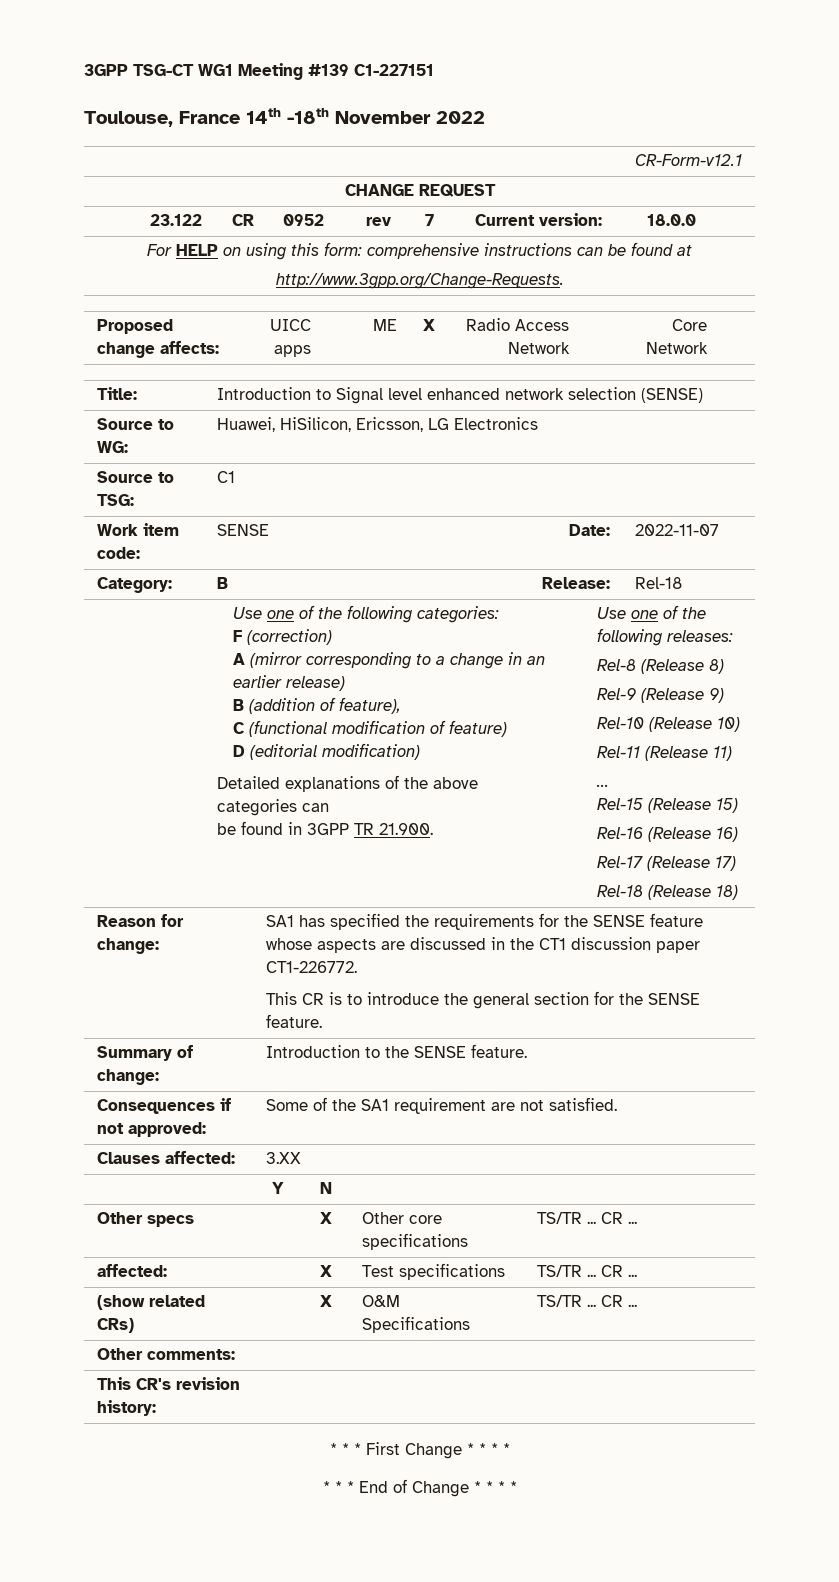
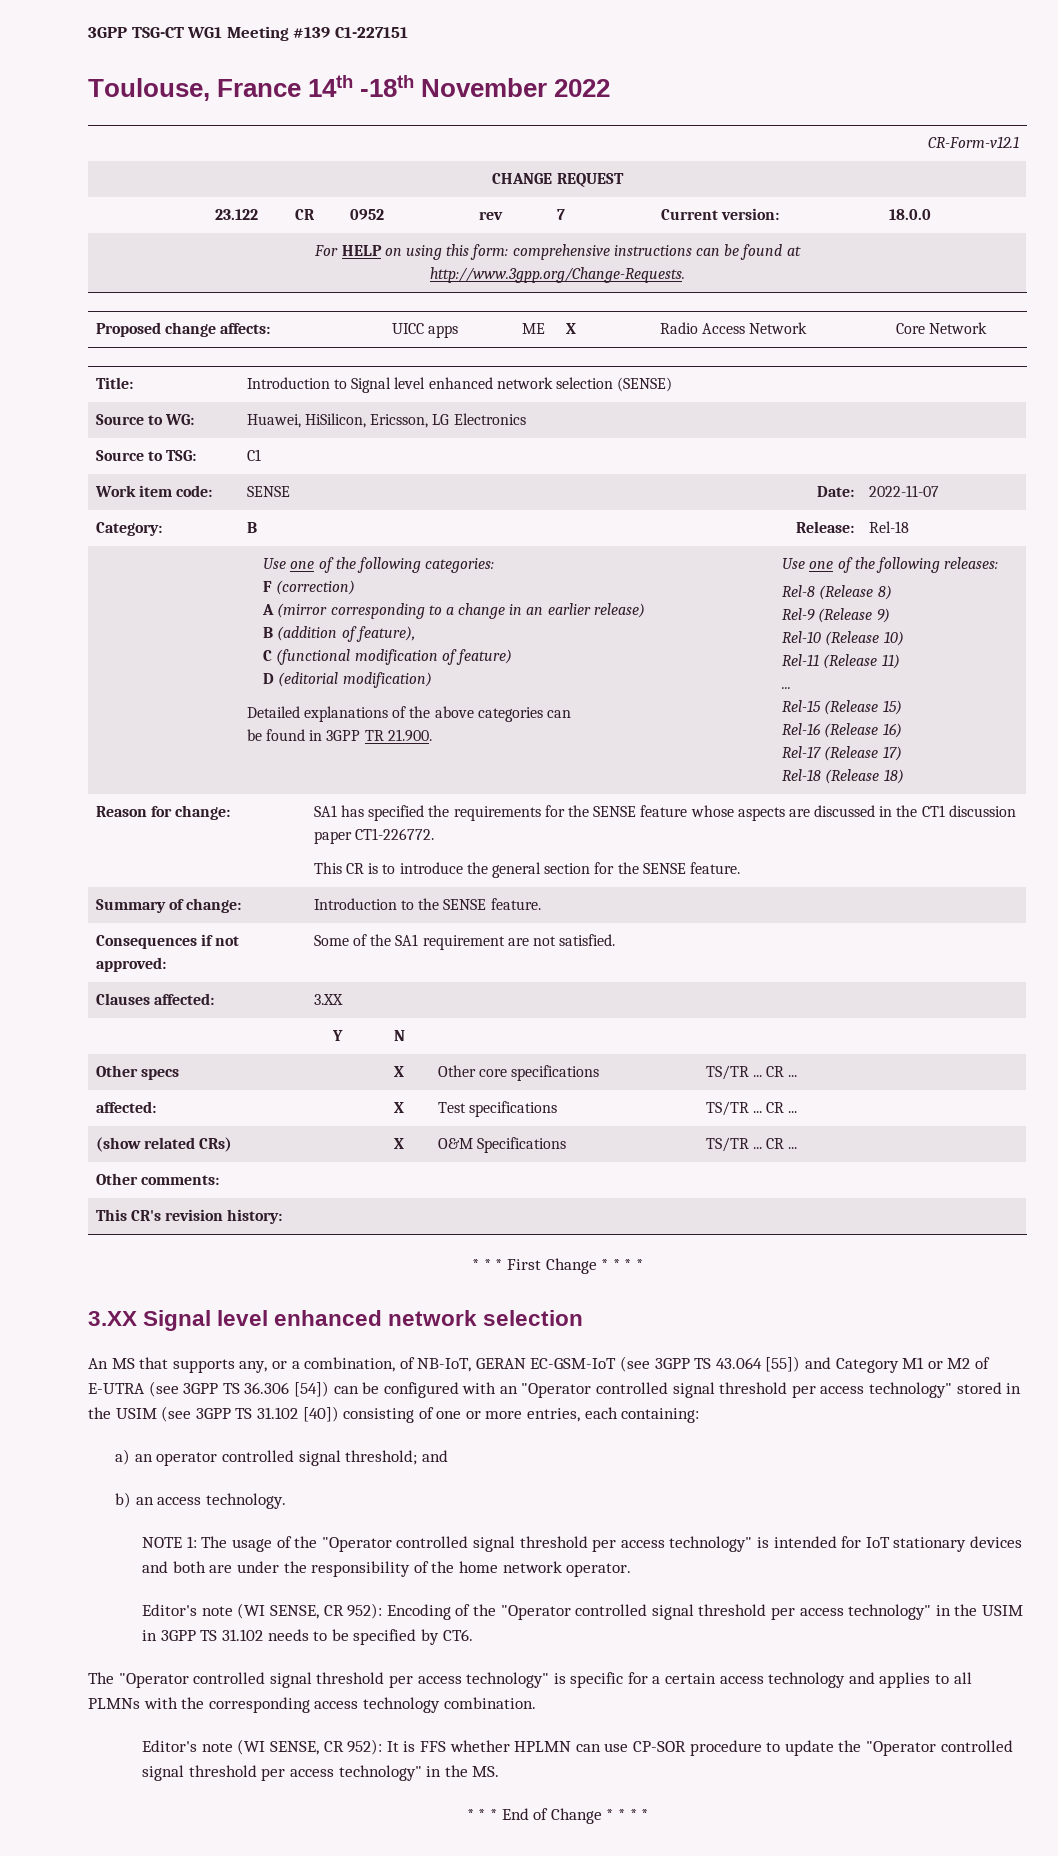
(510, 1449) none -> [88,1310,584,1331] [88,1356,990,1373] [88,1381,1022,1398] [88,1406,700,1423] [115,1449,448,1466] [115,1492,286,1509] [142,1536,1022,1552] [142,1561,632,1577] [142,1603,1023,1620] [142,1629,473,1645] [88,1672,972,1688] [88,1697,536,1713] [142,1739,1013,1756] [142,1765,500,1781] // 3.XX Signal level enhanced network selection // An MS that supports any, or a combination, of NB-IoT, GERAN EC-GSM-IoT (see 3GPP TS 43.064 [55]) and Category M1 or M2 of E-UTRA (see 3GPP TS 36.306 [54]) can be configured with an "Operator controlled signal threshold per access technology" stored in the USIM (see 3GPP TS 31.102 [40]) consisting of one or more entries, each containing: // a) an operator controlled signal threshold; and // b) an access technology. // NOTE 1: The usage of the "Operator controlled signal threshold per access technology" is intended for IoT stationary devices and both are under the responsibility of the home network operator. // Editor's note (WI SENSE, CR 952): Encoding of the "Operator controlled signal threshold per access technology" in the USIM in 3GPP TS 31.102 needs to be specified by CT6. // The "Operator controlled signal threshold per access technology" is specific for a certain access technology and applies to all PLMNs with the corresponding access technology combination. // Editor's note (WI SENSE, CR 952): It is FFS whether HPLMN can use CP-SOR procedure to update the "Operator controlled signal threshold per access technology" in the MS.

